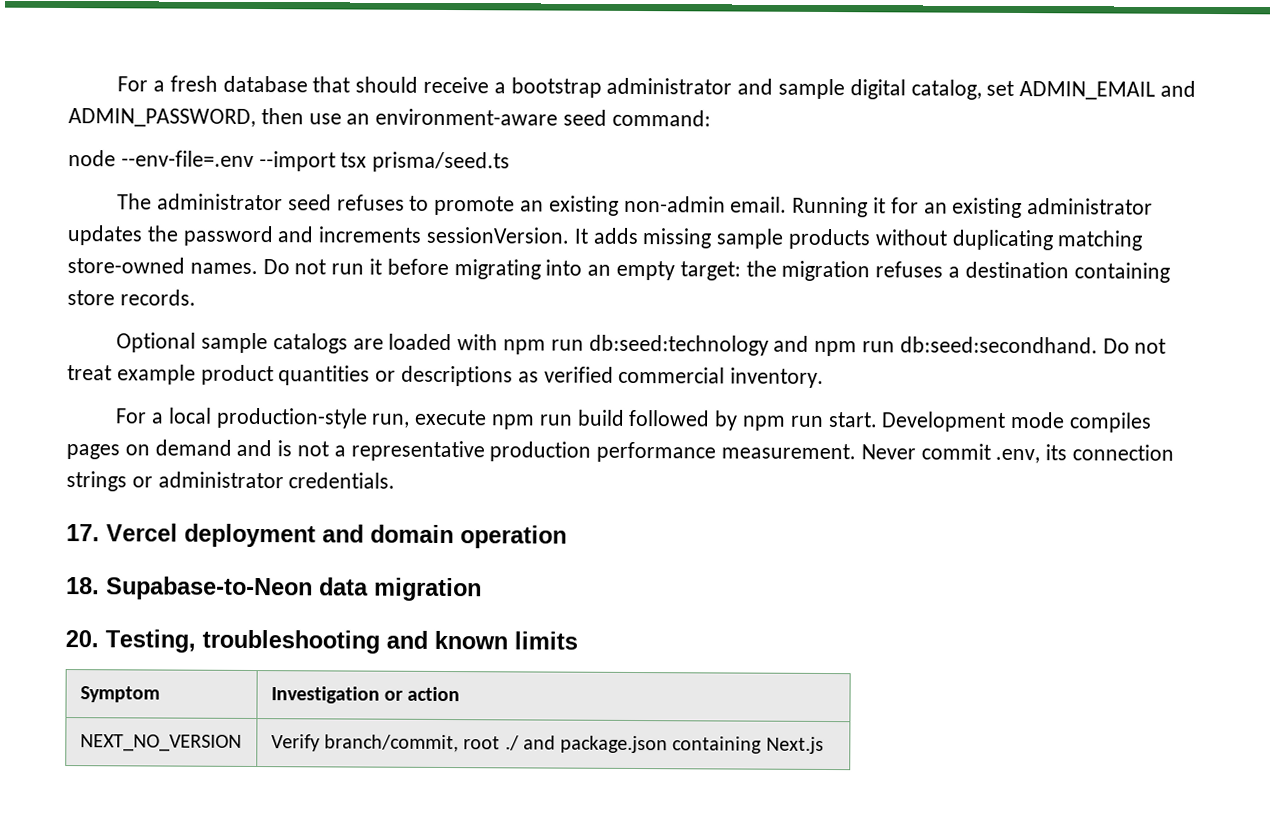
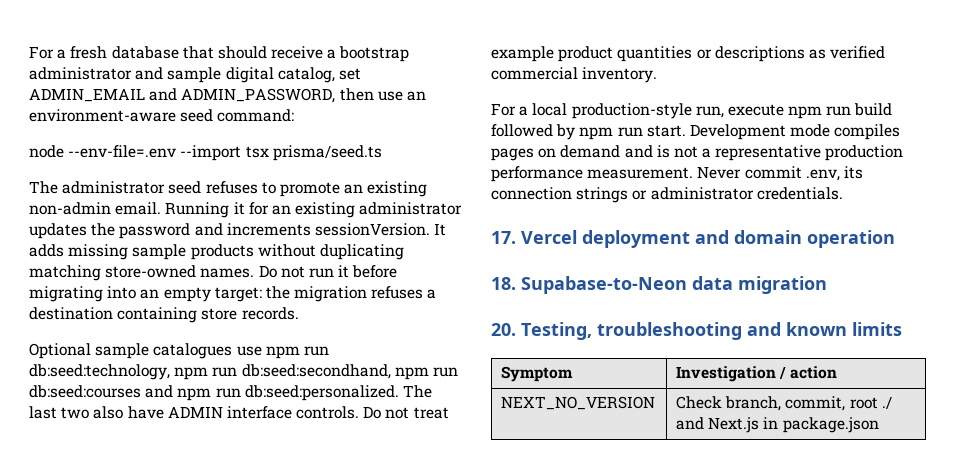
[272,333,1098,357] catalogs are loaded with npm run db:seed:technology and npm run db:seed:secondhand. -> [153,343,329,359] [29,364,458,380] [29,385,432,401] [29,406,360,419] catalogues use npm run db:seed:technology, npm run db:seed:secondhand, npm run db:seed:courses and npm run db:seed:personalized. The last two also have ADMIN interface controls.
[383,690,403,701] or -> [779,366,787,379] /
[270,734,824,754] Verify branch/commit, root ./ and package.json containing Next.js -> [676,396,892,411] [676,417,879,433] Check branch, commit, root ./ and Next.js in package.json

